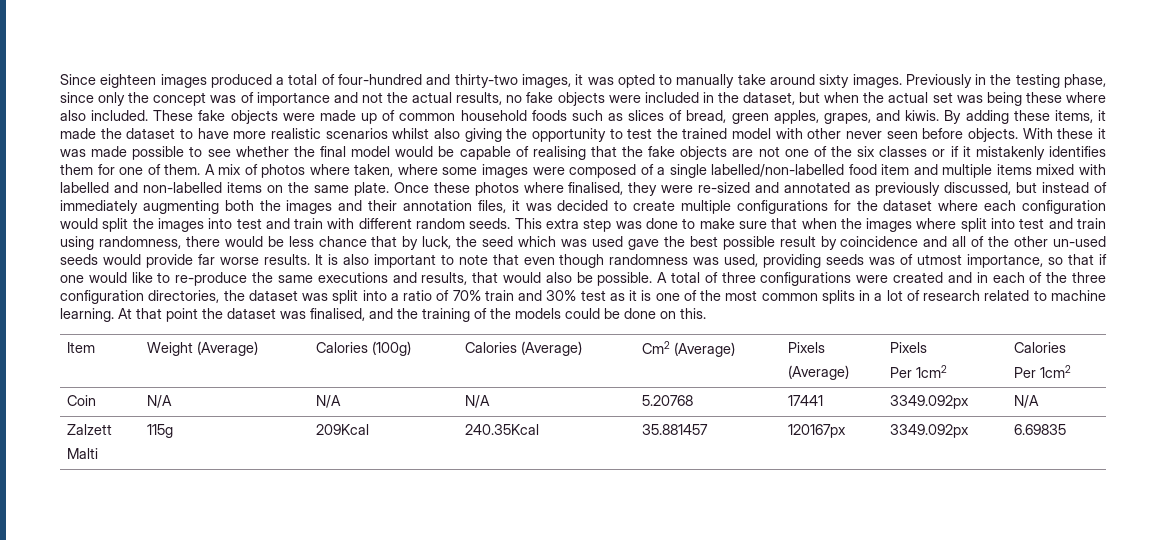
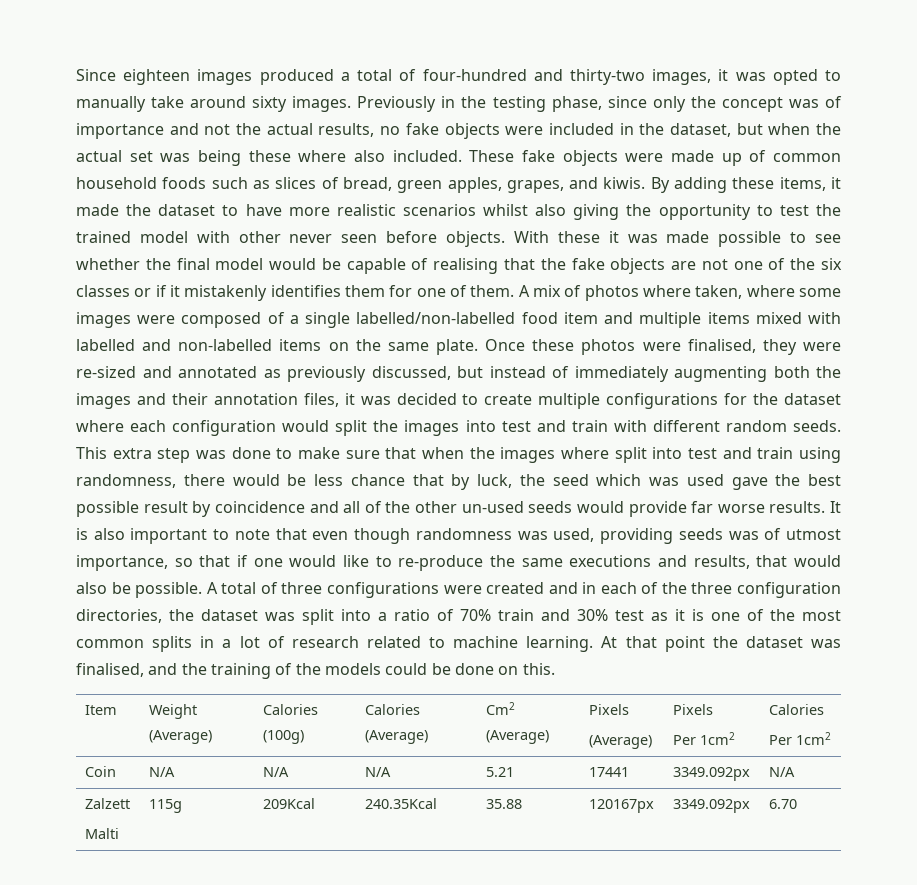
[523,182,564,193] where -> [642,342,681,351] were
[642,395,694,406] 5.20768 -> [486,767,515,777] 5.21
[642,424,709,435] 35.881457 -> [486,799,523,809] 35.88
[1014,424,1067,435] 6.69835 -> [769,799,798,809] 6.70

